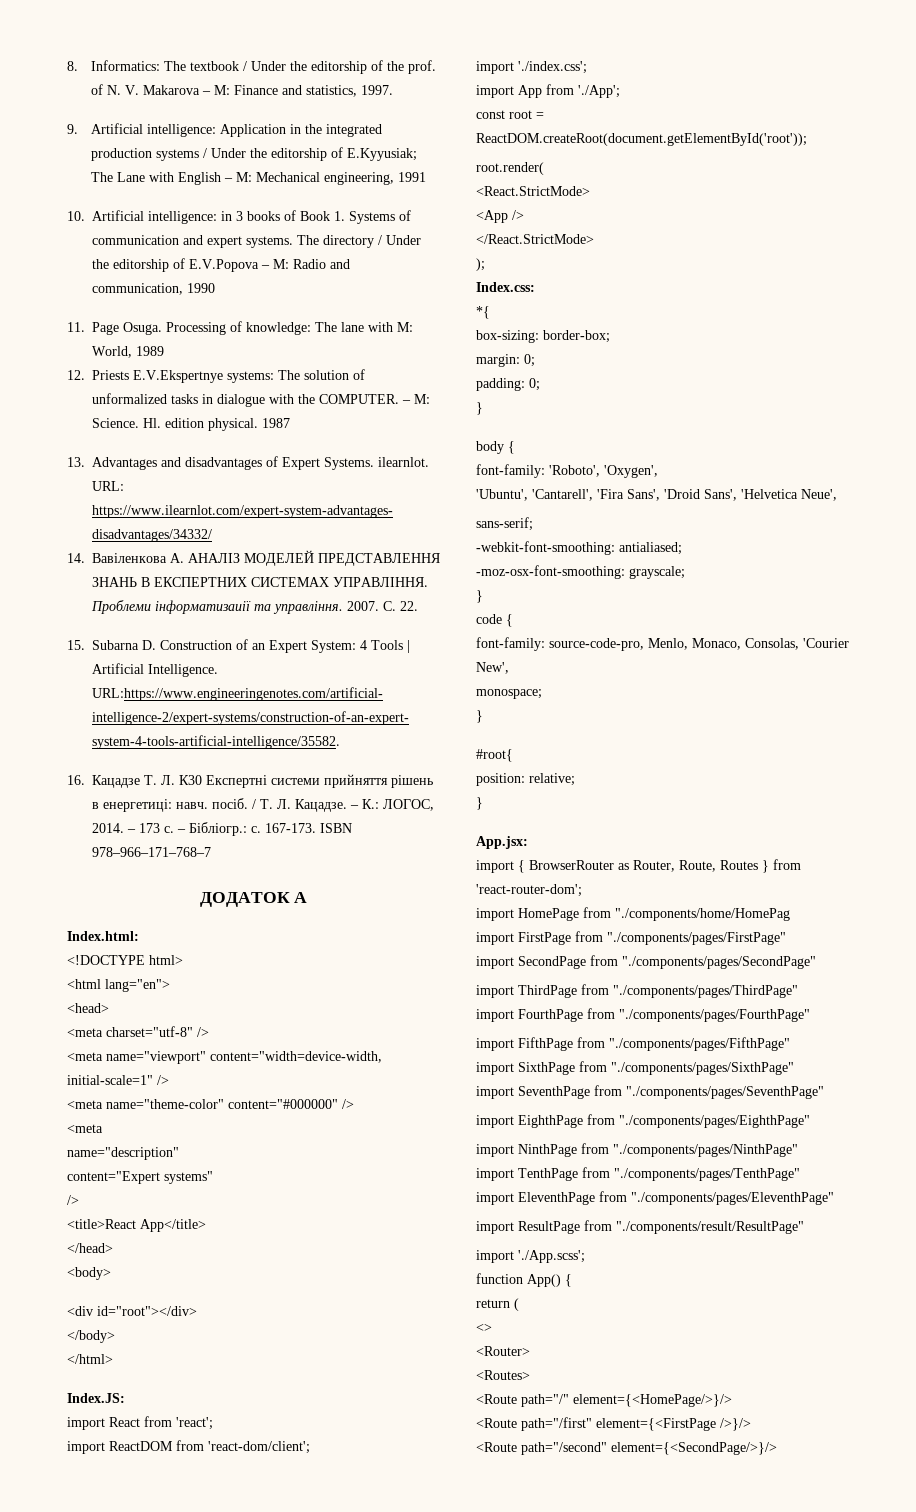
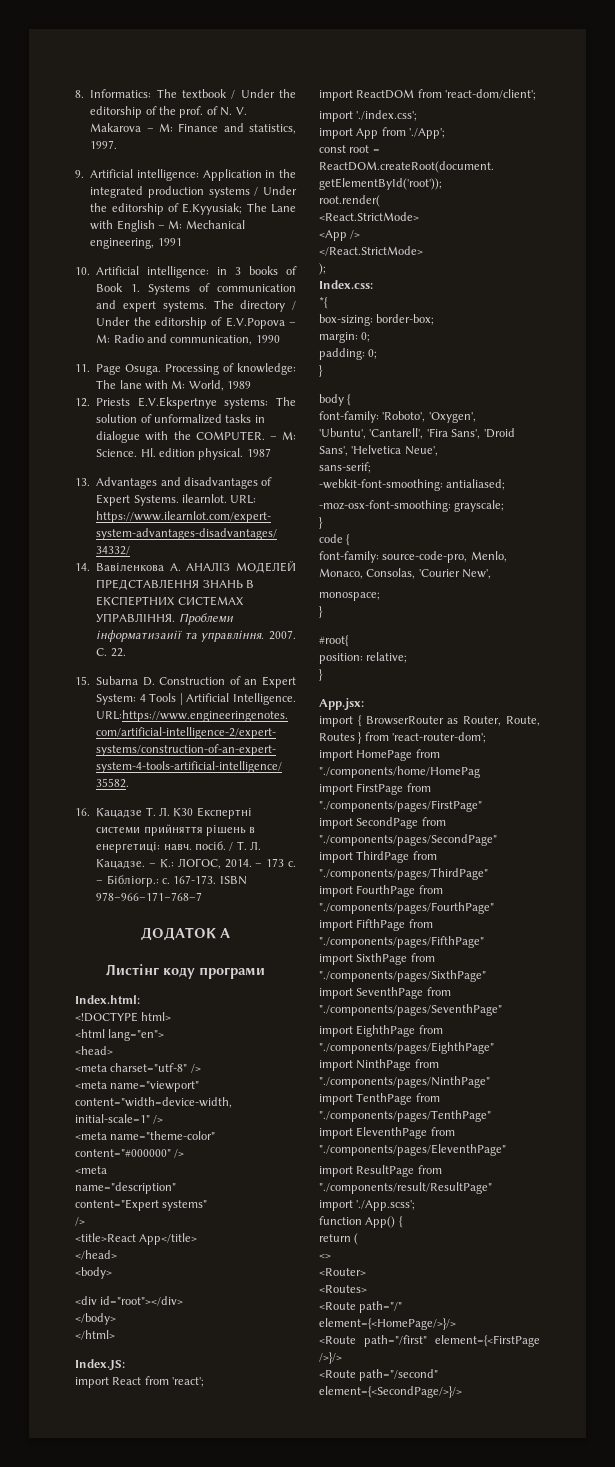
(308, 897) none -> [106,964,265,979] // Листінг коду програми

